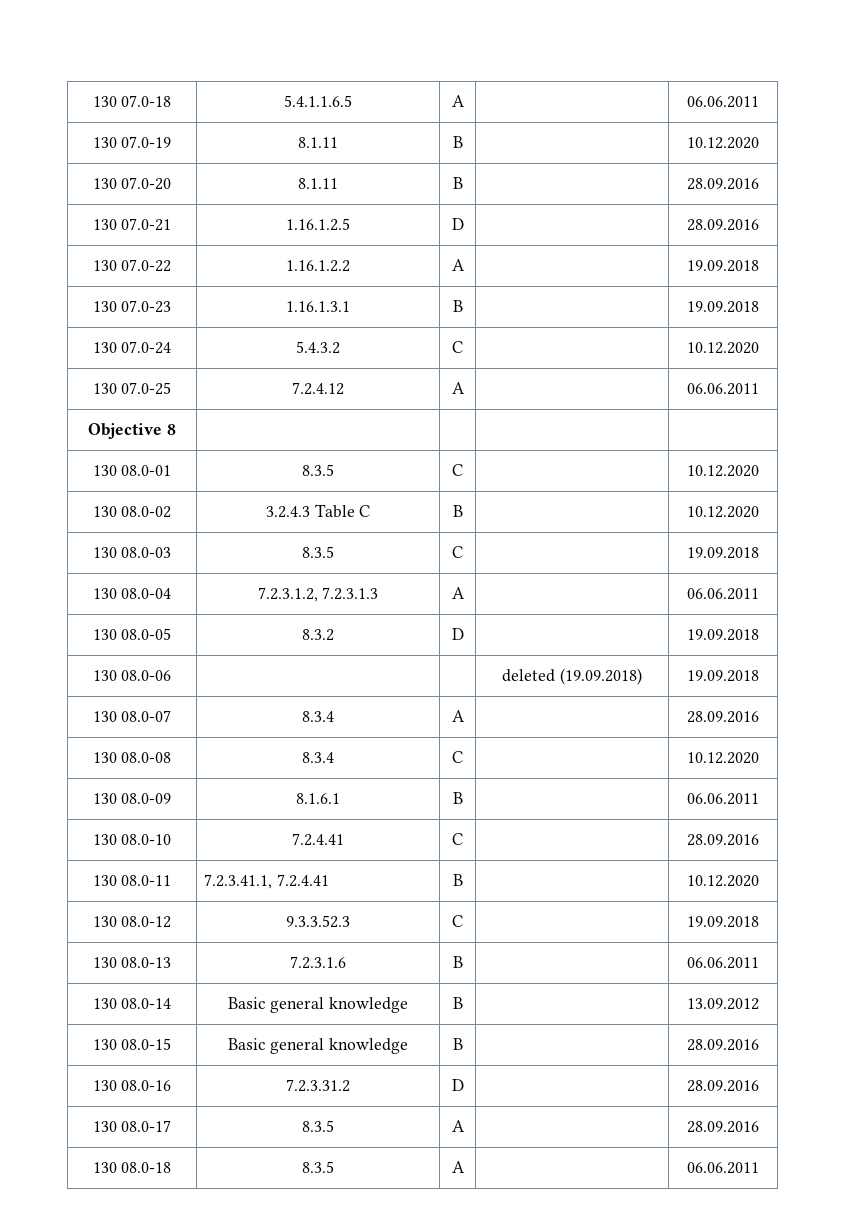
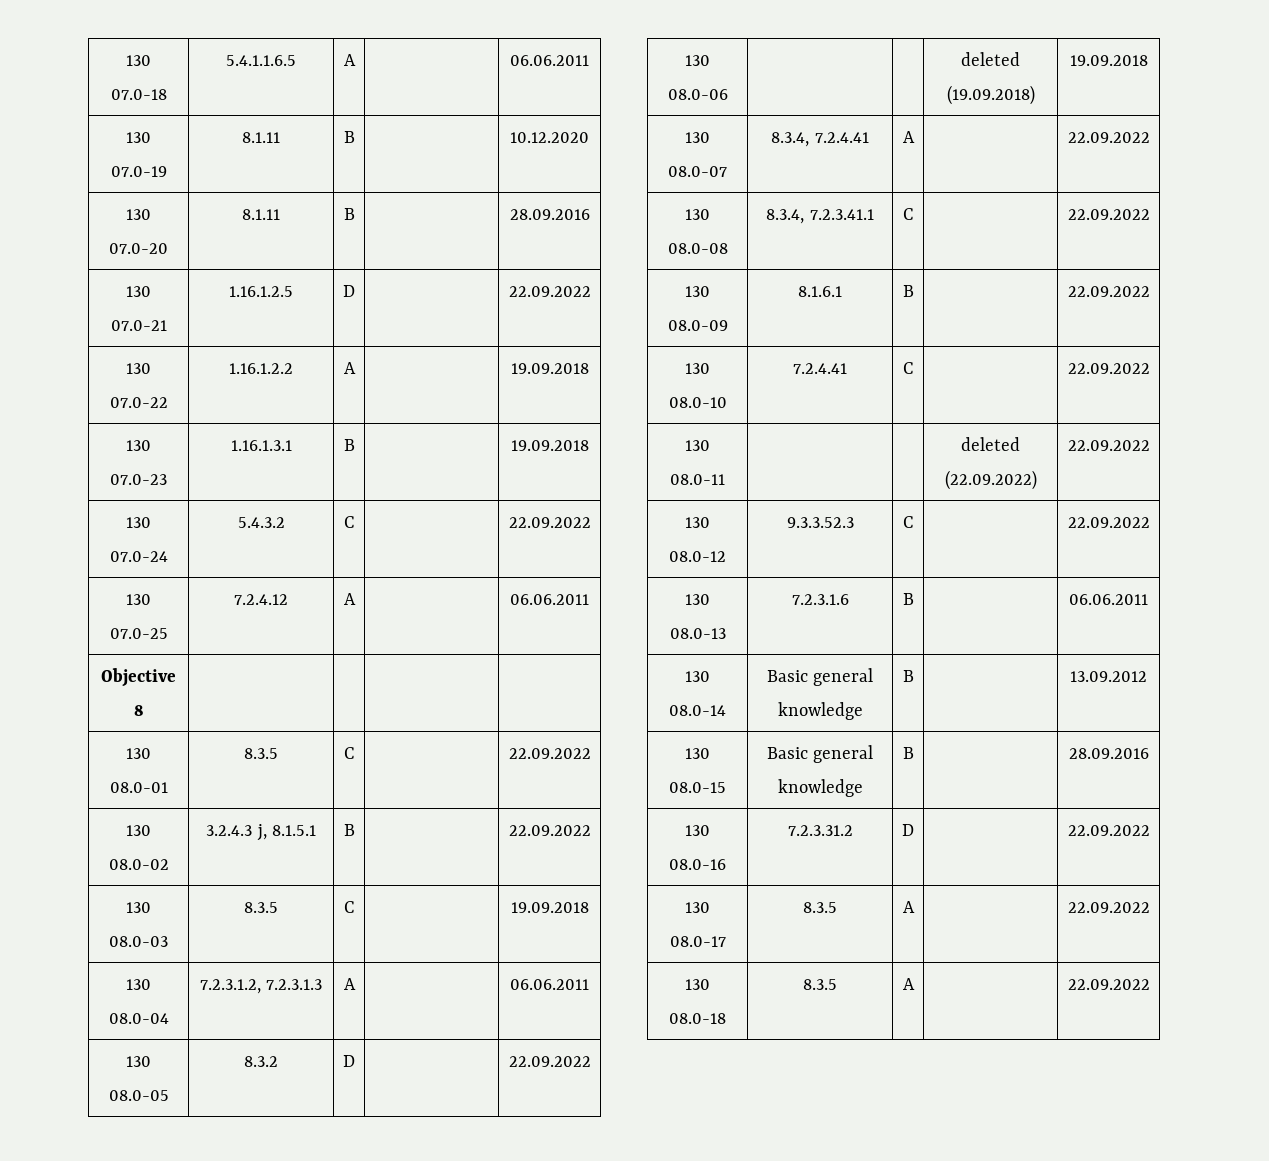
[687,219,759,231] 28.09.2016 -> [508,286,591,297] 22.09.2022
[687,342,759,354] 10.12.2020 -> [508,517,591,528] 22.09.2022
[687,465,759,477] 10.12.2020 -> [508,748,591,759] 22.09.2022
[314,504,371,518] [452,505,463,517] [687,506,759,518] Table C | B | | 10.12.2020 -> [256,824,316,841] [343,824,355,836] [508,825,591,836] j, 8.1.5.1 | B | | 22.09.2022
[687,629,759,641] 19.09.2018 -> [508,1056,591,1067] 22.09.2022
[302,711,334,722] [451,710,465,722] [687,711,759,723] 8.3.4 | A | | 28.09.2016 -> [771,132,869,147] [902,131,915,143] [1067,132,1150,143] 8.3.4, 7.2.4.41 | A | | 22.09.2022
[302,752,334,763] [452,751,463,763] [687,752,759,764] 8.3.4 | C | | 10.12.2020 -> [766,209,874,224] [903,208,913,220] [1067,209,1150,220] 8.3.4, 7.2.3.41.1 | C | | 22.09.2022
[687,793,759,805] 06.06.2011 -> [1067,286,1150,297] 22.09.2022
[687,834,759,846] 28.09.2016 -> [1067,363,1150,374] 22.09.2022
[204,874,330,889] [452,874,463,886] [687,875,759,887] 7.2.3.41.1, 7.2.4.41 | B | | 10.12.2020 -> [961,437,1020,451] [944,470,1037,490] [1067,440,1150,451] | | deleted (22.09.2022) | 22.09.2022
[687,916,759,928] 19.09.2018 -> [1067,517,1150,528] 22.09.2022
[687,1080,759,1092] 28.09.2016 -> [1067,825,1150,836] 22.09.2022
[687,1121,759,1133] 28.09.2016 -> [1067,902,1150,913] 22.09.2022
[687,1162,759,1174] 06.06.2011 -> [1067,979,1150,990] 22.09.2022

